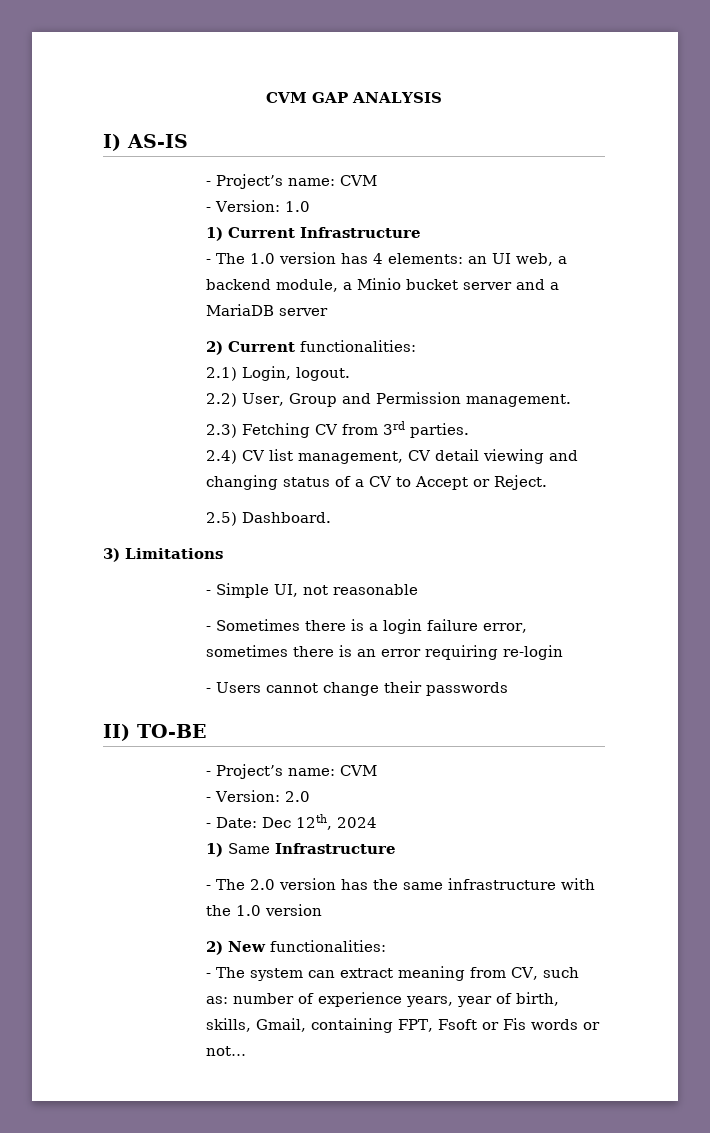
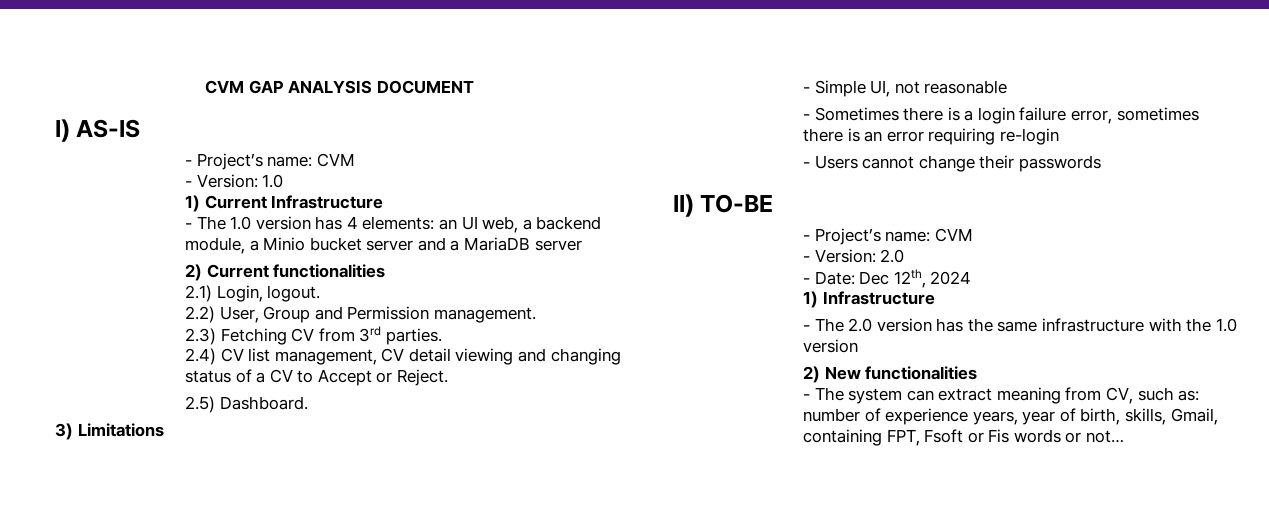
(443, 97) none -> [376,80,474,94] DOCUMENT
[300,340,417,352] functionalities: -> [273,264,386,278] functionalities
[228,843,271,854] Same -> (818, 299) none
[270,940,387,952] functionalities: -> [865,366,978,380] functionalities

